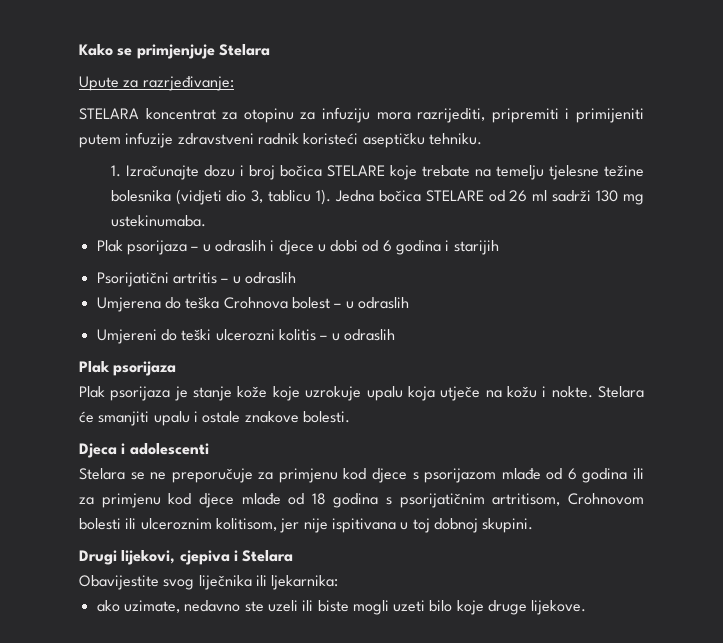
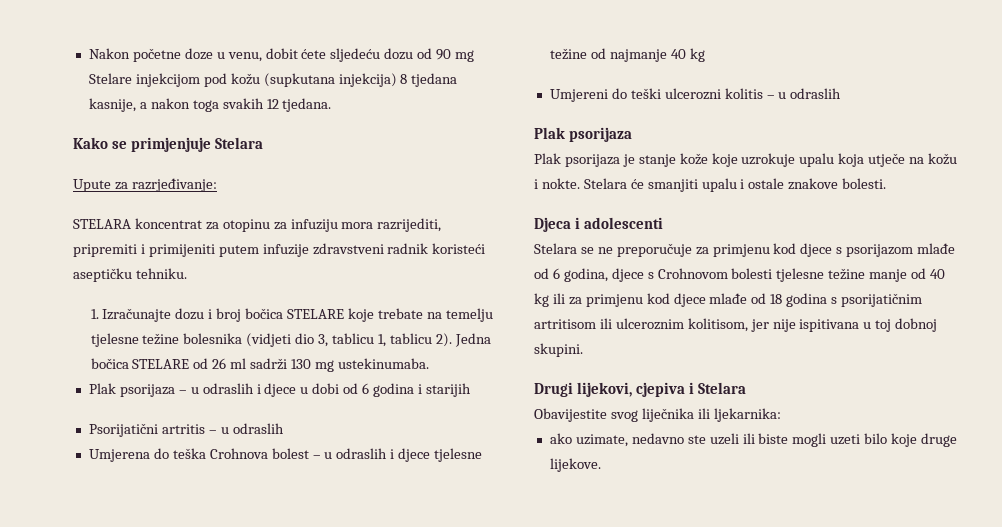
(79, 50) none -> [88,48,475,62] [88,73,458,87] [88,98,332,112] Nakon početne doze u venu, dobit ćete sljedeću dozu od 90 mg Stelare injekcijom pod kožu (supkutana injekcija) 8 tjedana kasnije, a nakon toga svakih 12 tjedana. //
[316,189,332,205] 1). -> [377,333,452,347] 1, tablicu 2).
(409, 303) none -> [390,448,483,462] [549,48,705,62] i djece tjelesne težine od najmanje 40 kg
[582,468,628,483] godina -> [563,268,946,282] [534,293,549,307] godina, djece s Crohnovom bolesti tjelesne težine manje od 40 kg
[492,493,644,506] [79,518,121,530] artritisom, Crohnovom bolesti -> [534,319,596,329] artritisom

